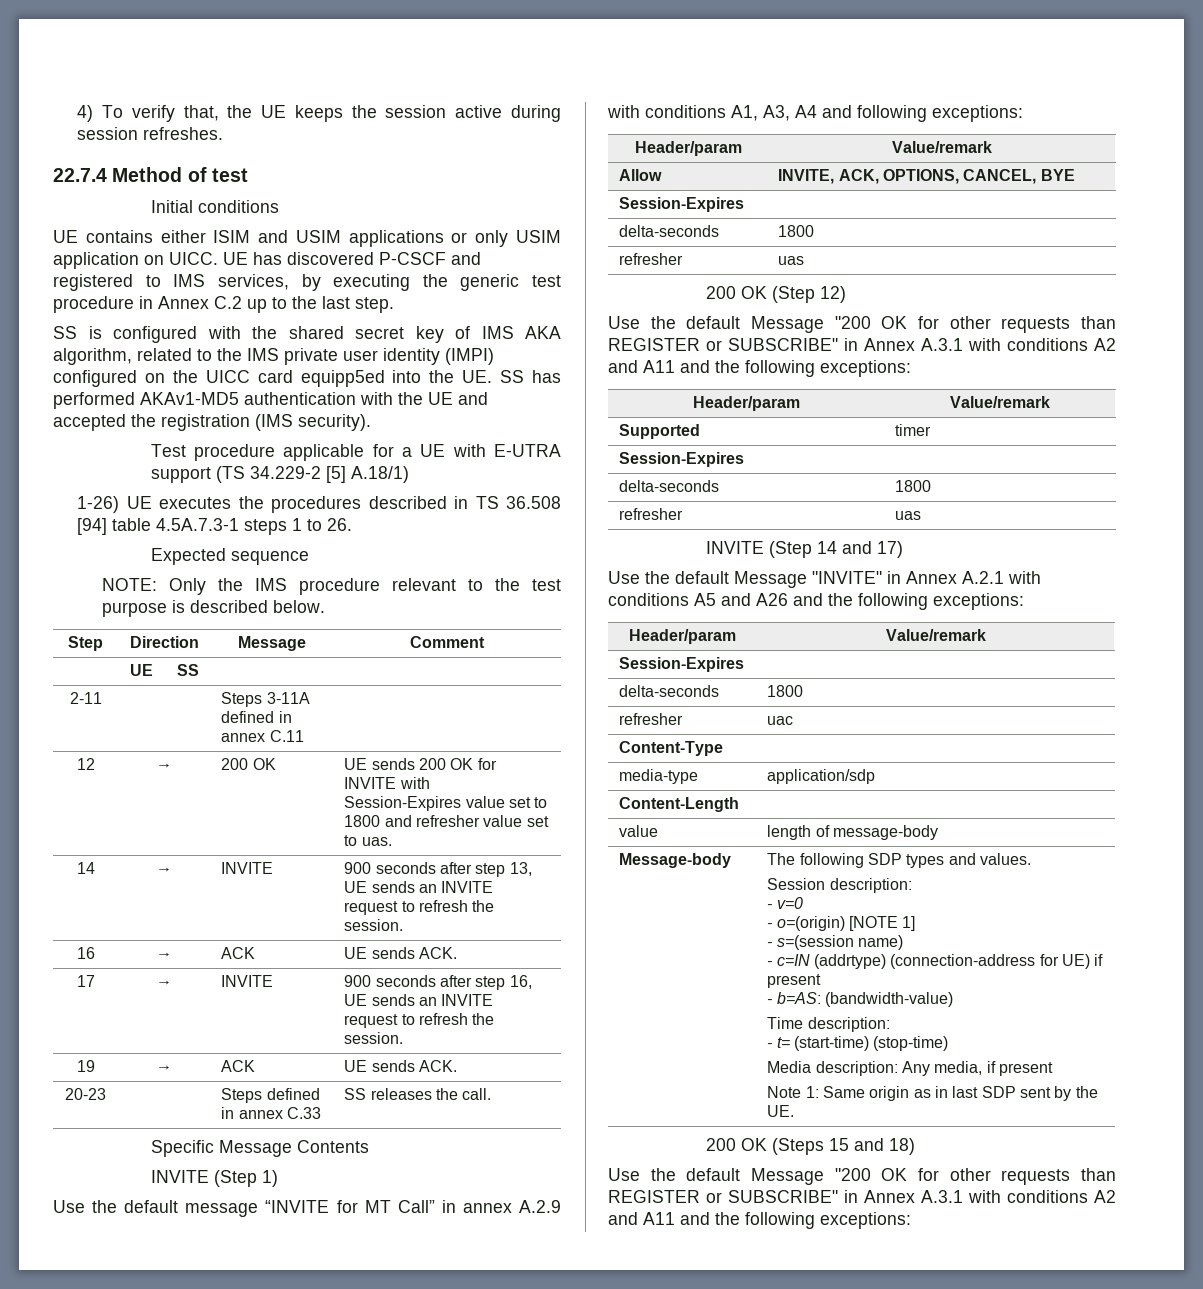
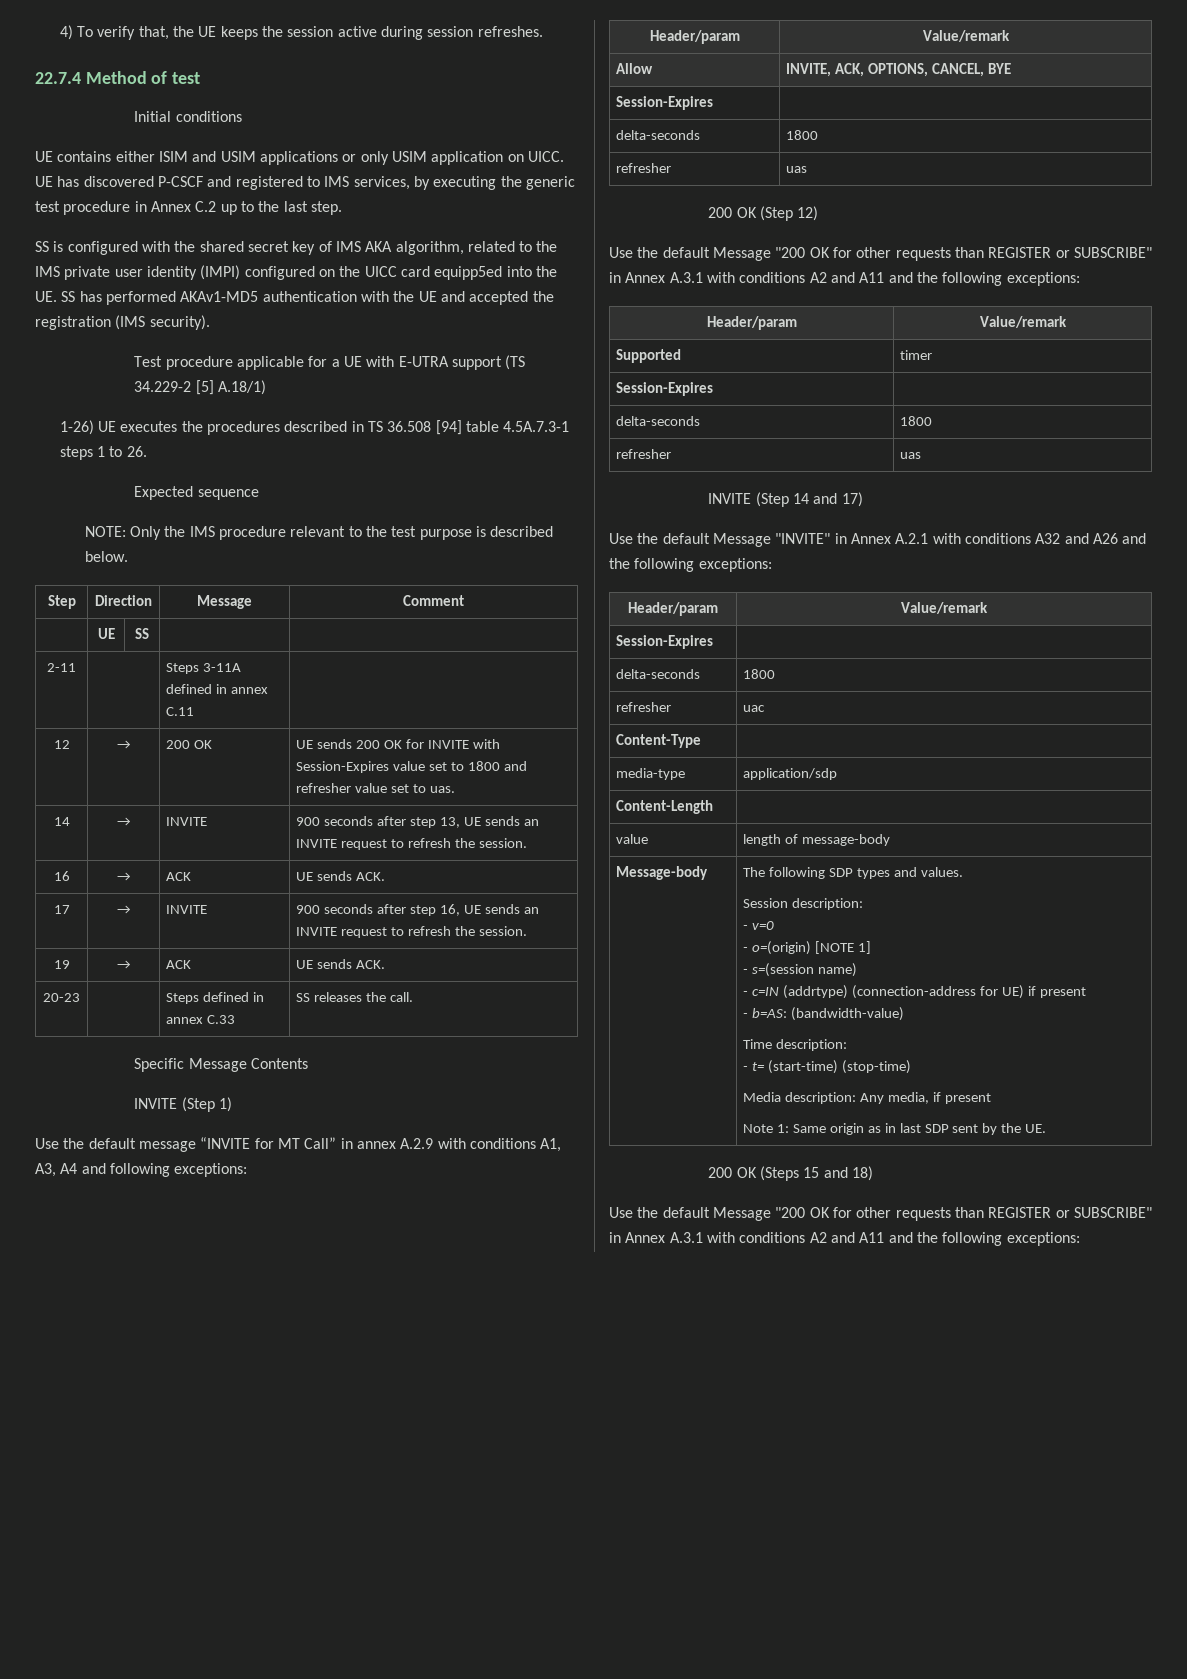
[694,593,716,606] A5 -> [1035,533,1061,544] A32

